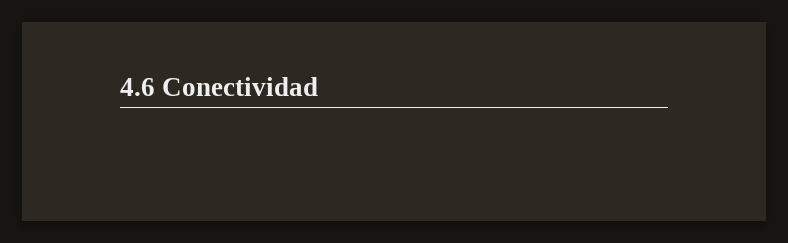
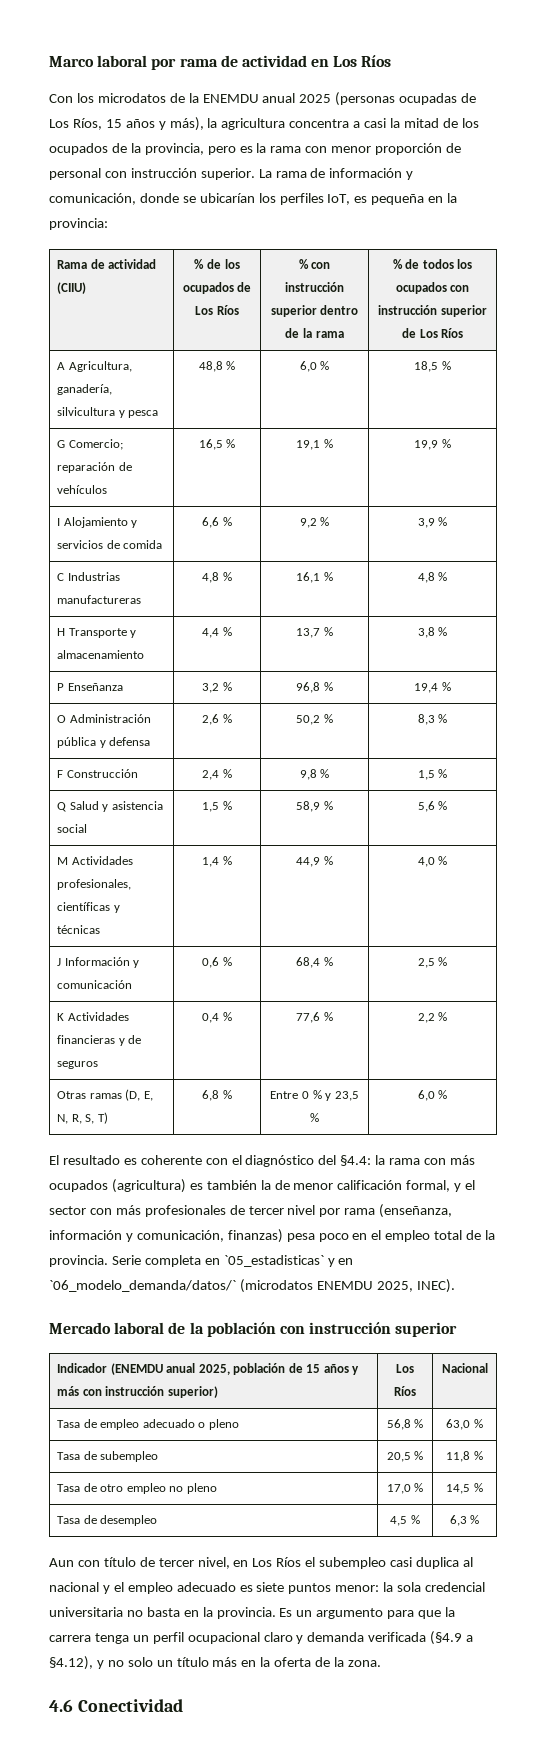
(120, 87) none -> [49,55,392,70] [49,92,477,106] [49,117,479,131] [49,143,462,155] [49,168,414,180] [49,193,458,205] [49,218,108,230] [57,259,157,269] [57,282,87,294] [194,259,240,269] [182,282,252,294] [195,305,239,315] [298,259,331,269] [285,282,344,292] [270,305,359,317] [285,328,344,338] [392,259,473,269] [395,282,470,294] [378,305,487,317] [401,328,464,338] [57,361,132,372] [57,384,113,395] [57,407,159,418] [198,361,236,372] [299,361,330,372] [414,361,451,372] [57,439,123,450] [57,462,132,473] [57,485,108,494] [198,439,236,450] [296,439,333,450] [414,439,451,450] [57,517,138,528] [57,540,163,549] [202,517,232,528] [299,517,330,528] [417,517,448,528] [57,572,120,581] [57,595,142,604] [202,572,232,583] [296,572,333,583] [417,572,448,583] [57,628,137,638] [57,650,145,659] [202,627,232,638] [296,627,333,638] [417,627,448,638] [57,683,123,691] [202,682,232,693] [296,682,333,693] [414,682,451,693] [57,714,151,723] [57,737,151,748] [202,714,232,725] [296,714,333,725] [417,714,448,725] [57,769,138,778] [202,769,232,780] [299,769,330,780] [417,769,448,780] [57,801,163,812] [57,824,88,833] [202,801,232,812] [296,801,333,812] [417,801,448,812] [57,856,133,865] [57,879,132,890] [57,902,120,913] [57,925,101,934] [202,856,232,867] [296,856,333,867] [417,856,448,867] [57,957,140,968] [57,980,133,989] [202,957,232,968] [296,957,333,968] [417,957,448,968] [57,1012,129,1021] [57,1035,142,1046] [57,1061,99,1069] [202,1012,232,1023] [296,1012,333,1023] [417,1012,448,1023] [57,1089,153,1101] [57,1112,108,1124] [202,1090,232,1101] [270,1090,359,1101] [310,1113,319,1122] [417,1090,448,1101] [49,1155,475,1167] [49,1179,476,1193] [49,1204,453,1218] [49,1229,496,1243] [49,1255,354,1267] [49,1279,455,1293] [49,1322,458,1337] [57,1363,360,1375] [57,1386,218,1398] [396,1364,414,1373] [394,1386,416,1396] [441,1363,488,1373] [57,1419,239,1430] [386,1419,424,1430] [446,1419,483,1430] [57,1451,159,1462] [386,1451,424,1462] [446,1451,483,1462] [57,1483,217,1494] [386,1483,424,1494] [446,1483,483,1494] [57,1515,158,1526] [390,1515,420,1526] [449,1515,480,1526] [49,1557,473,1569] [49,1582,486,1594] [49,1607,456,1619] [49,1631,474,1645] [49,1656,381,1670] Marco laboral por rama de actividad en Los Ríos // Con los microdatos de la ENEMDU anual 2025 (personas ocupadas de Los Ríos, 15 años y más), la agricultura concentra a casi la mitad de los ocupados de la provincia, pero es la rama con menor proporción de personal con instrucción superior. La rama de información y comunicación, donde se ubicarían los perfiles IoT, es pequeña en la provincia: // Rama de actividad (CIIU) | % de los ocupados de Los Ríos | % con instrucción superior dentro de la rama | % de todos los ocupados con instrucción superior de Los Ríos // A Agricultura, ganadería, silvicultura y pesca | 48,8 % | 6,0 % | 18,5 % // G Comercio; reparación de vehículos | 16,5 % | 19,1 % | 19,9 % // I Alojamiento y servicios de comida | 6,6 % | 9,2 % | 3,9 % // C Industrias manufactureras | 4,8 % | 16,1 % | 4,8 % // H Transporte y almacenamiento | 4,4 % | 13,7 % | 3,8 % // P Enseñanza | 3,2 % | 96,8 % | 19,4 % // O Administración pública y defensa | 2,6 % | 50,2 % | 8,3 % // F Construcción | 2,4 % | 9,8 % | 1,5 % // Q Salud y asistencia social | 1,5 % | 58,9 % | 5,6 % // M Actividades profesionales, científicas y técnicas | 1,4 % | 44,9 % | 4,0 % // J Información y comunicación | 0,6 % | 68,4 % | 2,5 % // K Actividades financieras y de seguros | 0,4 % | 77,6 % | 2,2 % // Otras ramas (D, E, N, R, S, T) | 6,8 % | Entre 0 % y 23,5 % | 6,0 % // El resultado es coherente con el diagnóstico del §4.4: la rama con más ocupados (agricultura) es también la de menor calificación formal, y el sector con más profesionales de tercer nivel por rama (enseñanza, información y comunicación, finanzas) pesa poco en el empleo total de la provincia. Serie completa en `05_estadisticas` y en `06_modelo_demanda/datos/` (microdatos ENEMDU 2025, INEC). // Mercado laboral de la población con instrucción superior // Indicador (ENEMDU anual 2025, población de 15 años y más con instrucción superior) | Los Ríos | Nacional // Tasa de empleo adecuado o pleno | 56,8 % | 63,0 % // Tasa de subempleo | 20,5 % | 11,8 % // Tasa de otro empleo no pleno | 17,0 % | 14,5 % // Tasa de desempleo | 4,5 % | 6,3 % // Aun con título de tercer nivel, en Los Ríos el subempleo casi duplica al nacional y el empleo adecuado es siete puntos menor: la sola credencial universitaria no basta en la provincia. Es un argumento para que la carrera tenga un perfil ocupacional claro y demanda verificada (§4.9 a §4.12), y no solo un título más en la oferta de la zona. //

